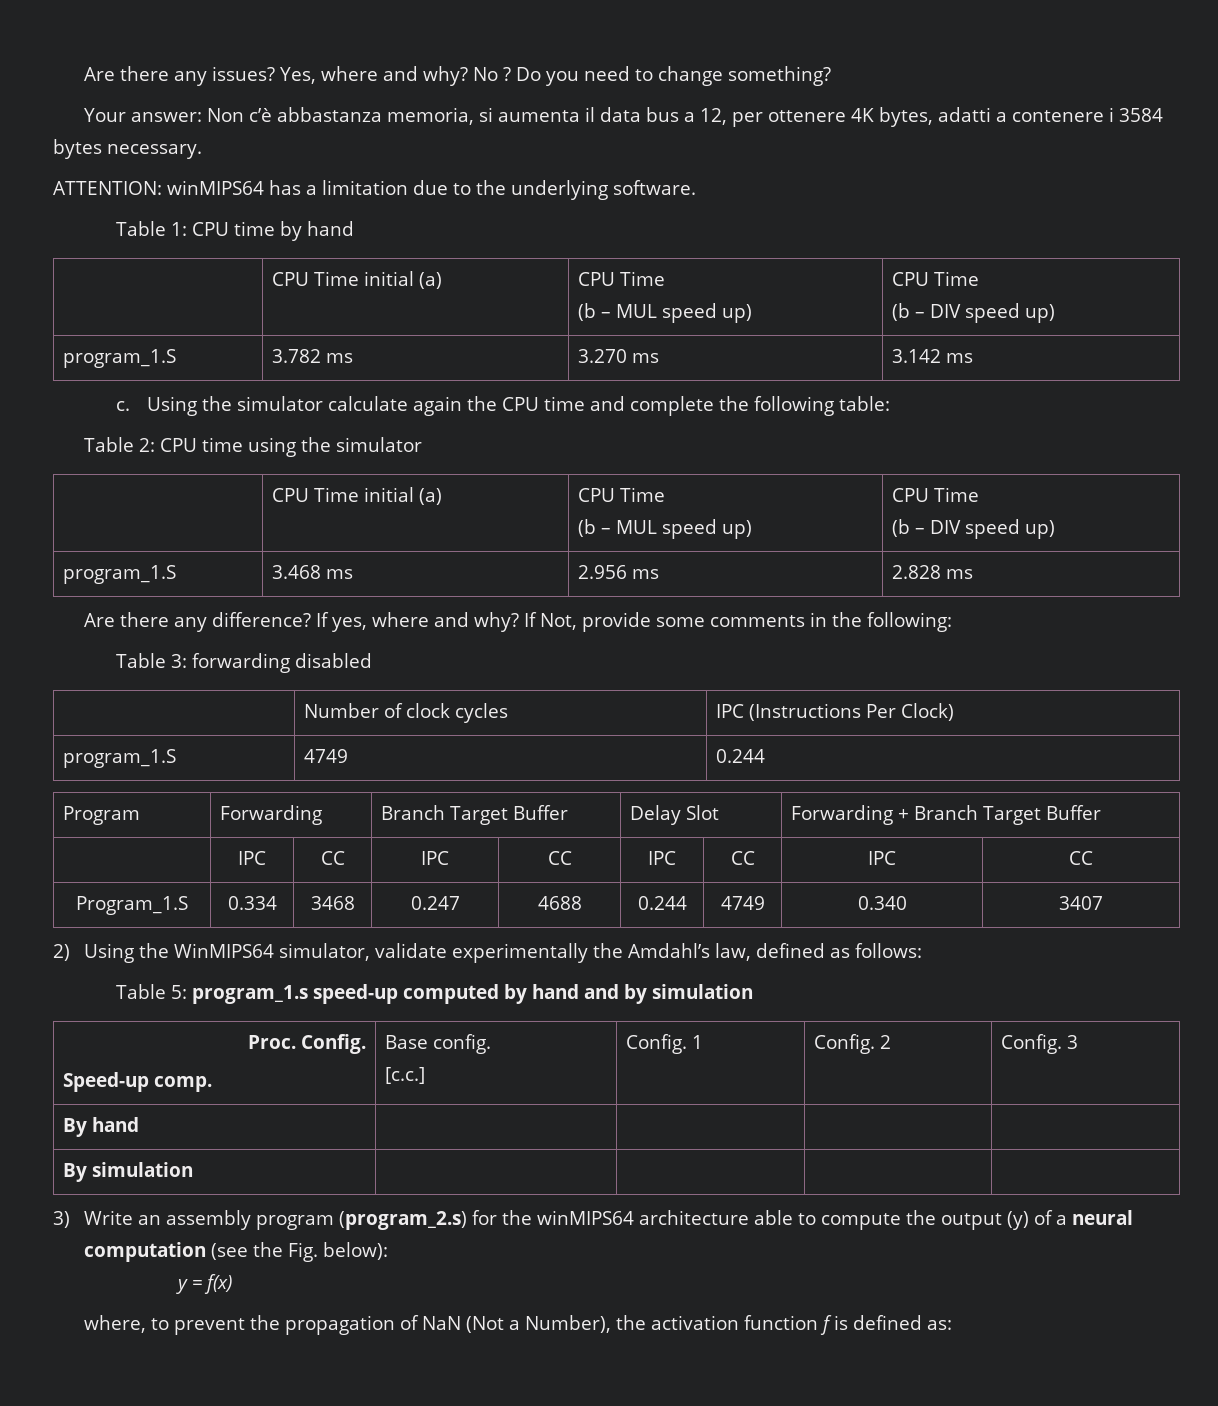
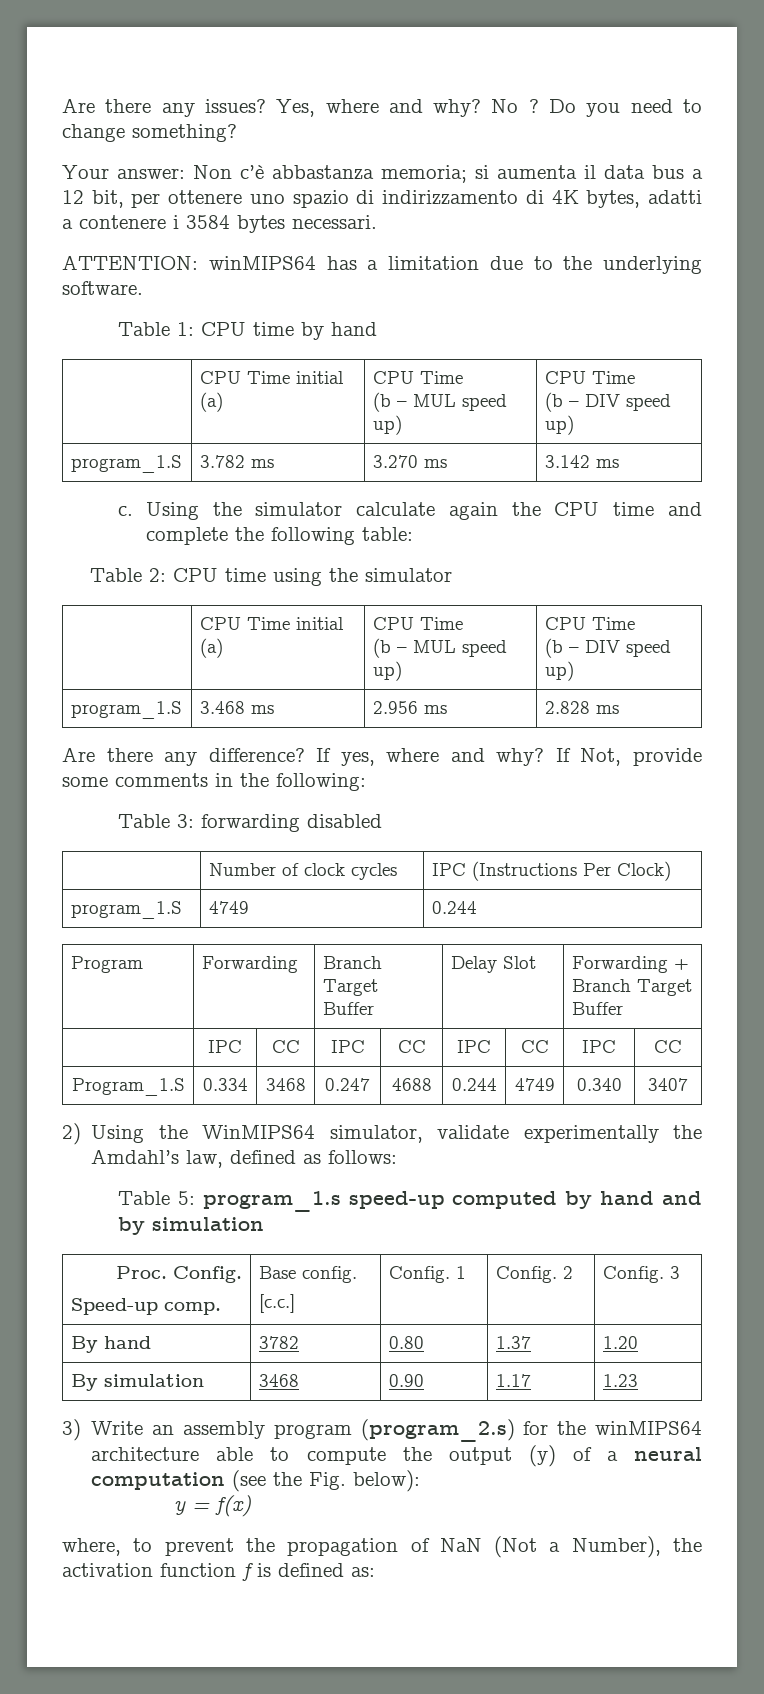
[386,107,474,125] memoria, -> [381,165,467,183] memoria;
[699,108,846,127] 12, per ottenere -> [62,190,544,208] 12 bit, per ottenere uno spazio di indirizzamento di
[107,144,202,159] necessary. -> [292,215,377,229] necessari.
[63,1162,194,1182] | | | // By simulation | | | | -> [258,1336,299,1349] [388,1336,424,1349] [495,1336,531,1349] [602,1336,638,1349] [70,1374,204,1391] [258,1374,299,1387] [388,1374,424,1387] [495,1374,531,1387] [602,1374,638,1387] 3782 | 0.80 | 1.37 | 1.20 // By simulation | 3468 | 0.90 | 1.17 | 1.23

